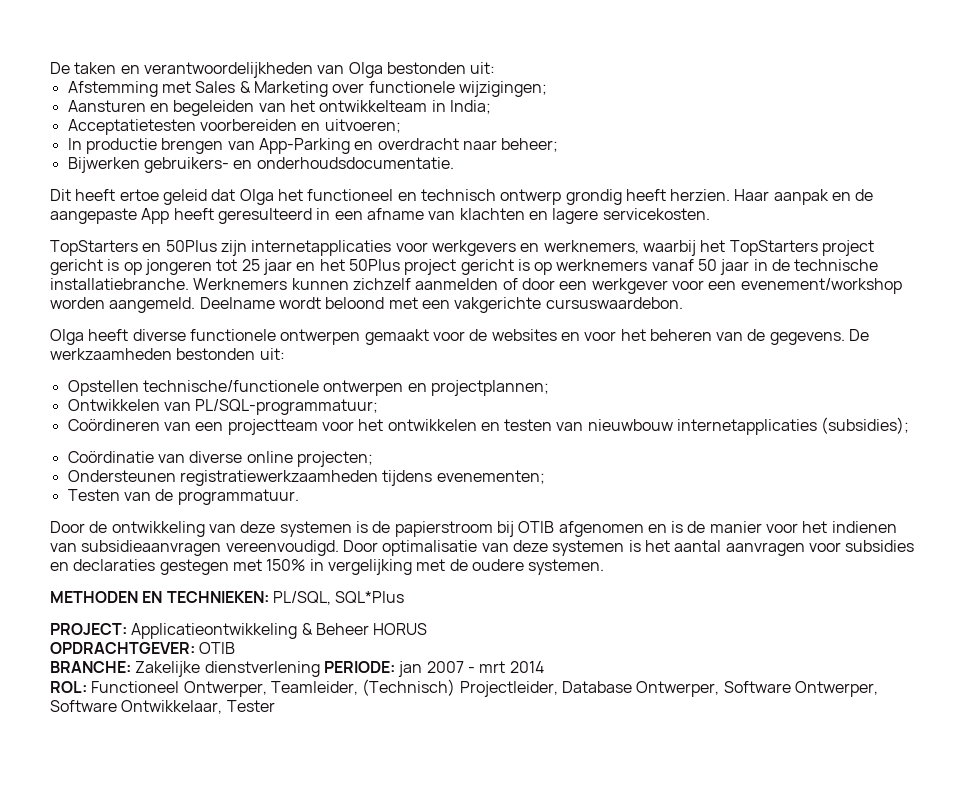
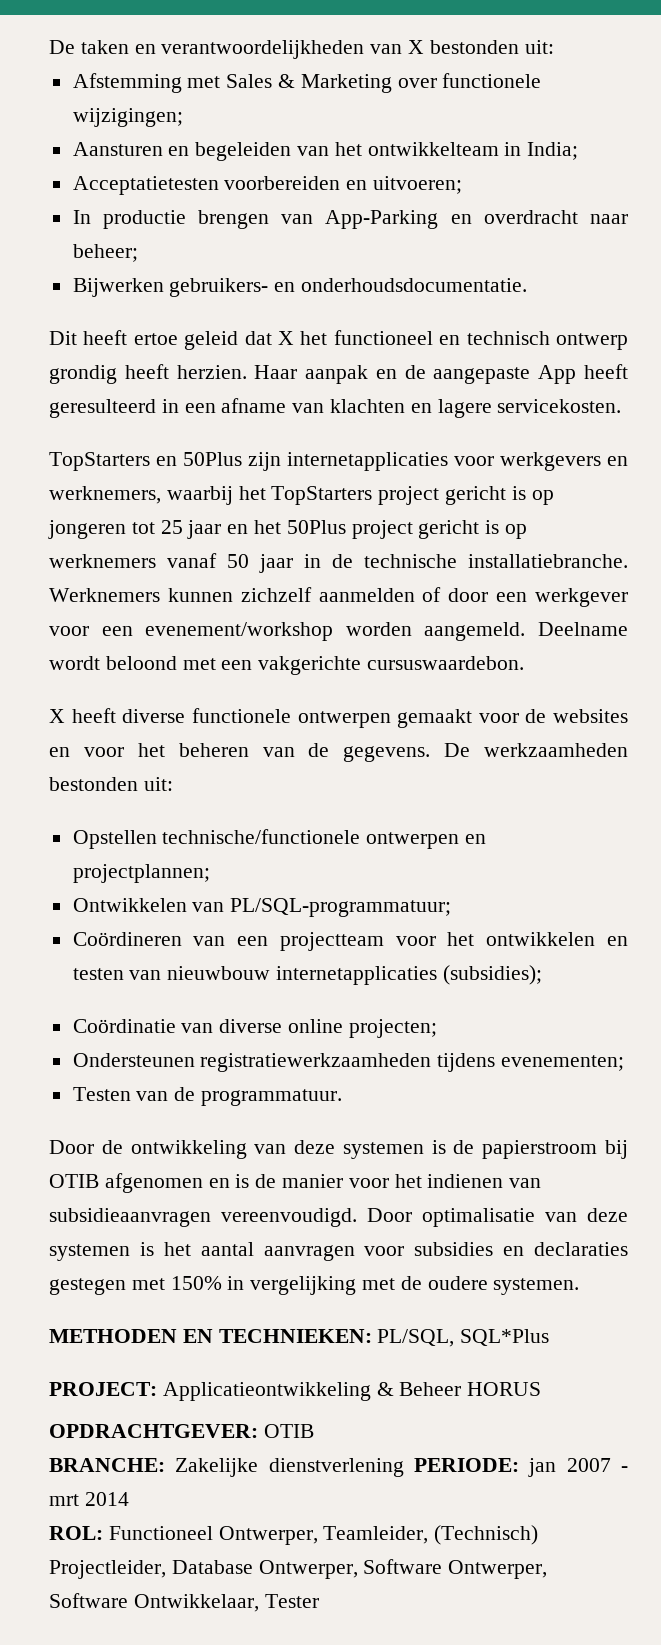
[348,62,383,78] Olga -> [408,40,425,54] X
[239,189,274,205] Olga -> [278,331,294,345] X
[50,329,84,345] Olga -> [49,709,65,723] X

